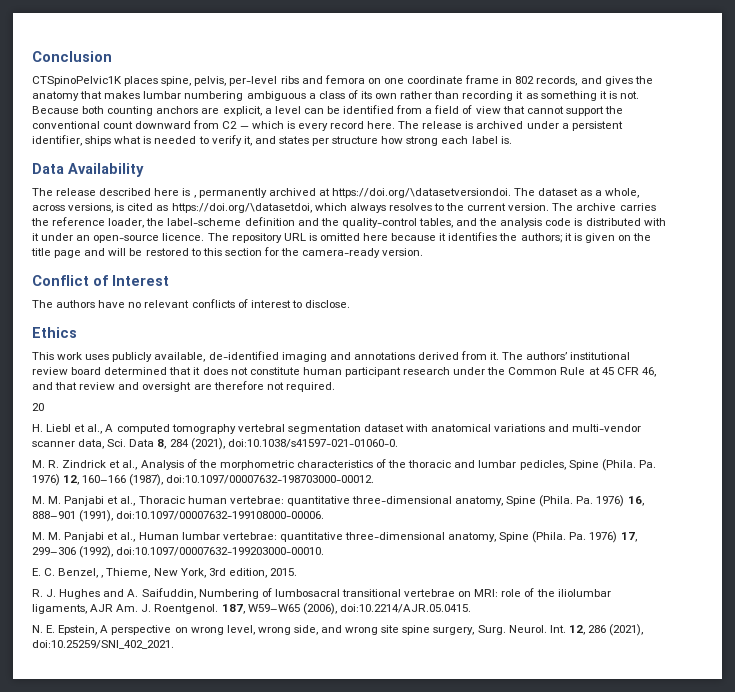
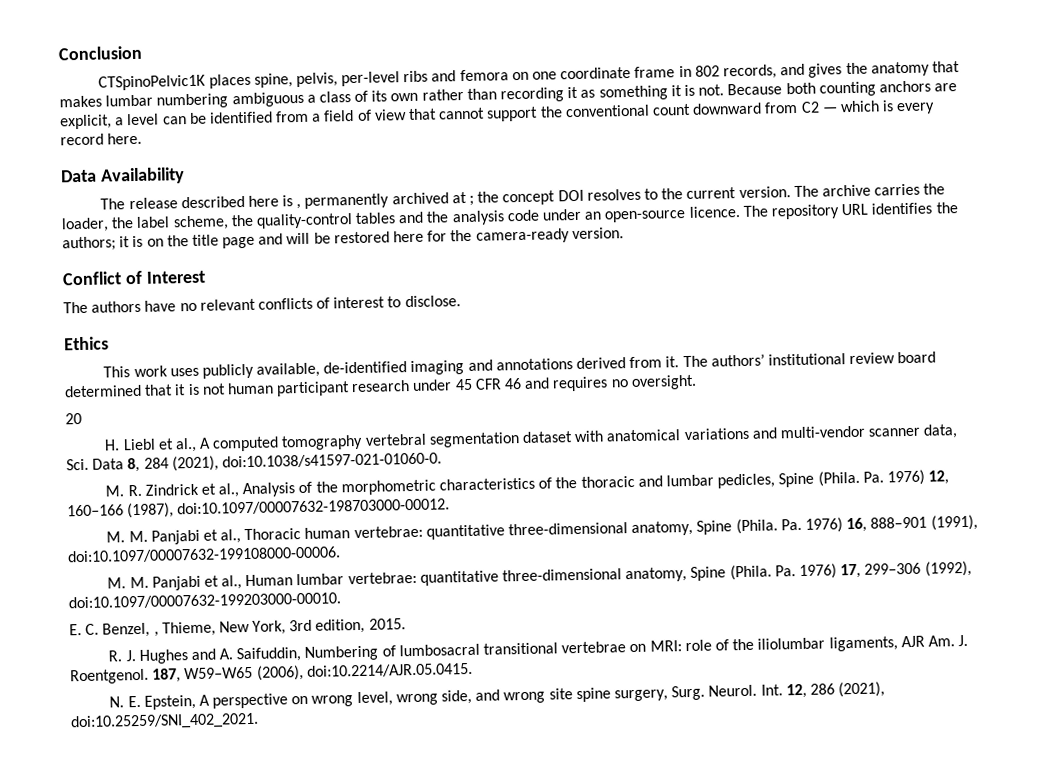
[398,121,623,131] [32,135,512,146] The release is archived under a persistent identifier, ships what is needed to verify it, and states per structure how strong each label is. -> (143, 138) none
[331,188,640,198] [32,203,386,213] https://doi.org/\datasetversiondoi. The dataset as a whole, across versions, is cited as https://doi.org/\datasetdoi, which always -> [469,189,584,206] ; the concept DOI
[52,217,106,226] reference -> (946, 189) none
[167,217,319,226] label-scheme definition and -> [136,215,229,231] label scheme,
[418,218,453,228] tables, -> [355,212,397,224] tables
[574,218,666,226] [32,233,39,241] is distributed with it -> (540, 215) none
[308,233,447,241] is omitted here because it -> (869, 209) none
[584,233,615,243] given -> (144, 241) none
[190,248,262,256] to this section -> [393,230,425,243] here
[202,367,300,375] does not constitute -> [187,383,226,396] is not
[487,367,656,377] [32,381,335,392] the Common Rule at 45 CFR 46, and that review and oversight are therefore not required. -> [454,374,697,392] 45 CFR 46 and requires no oversight.

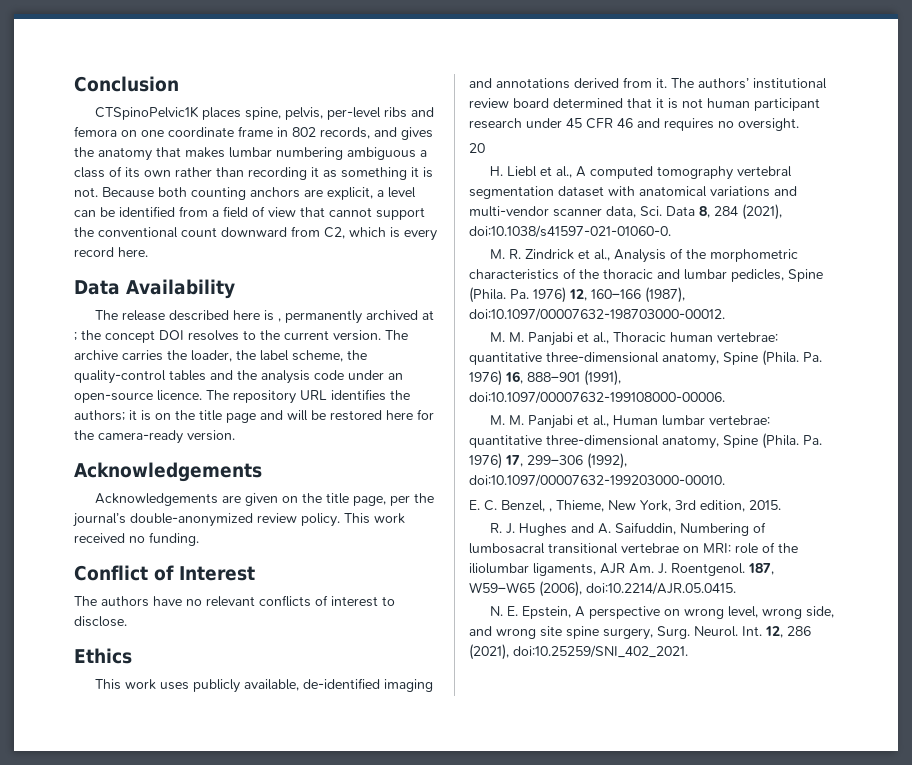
[800,101,838,113] C2 — -> [324,227,345,239] C2,
(624, 233) none -> [74,462,262,482] [94,493,434,506] [73,513,405,527] [74,532,199,546] // Acknowledgements // Acknowledgements are given on the title page, per the journal’s double-anonymized review policy. This work received no funding.

